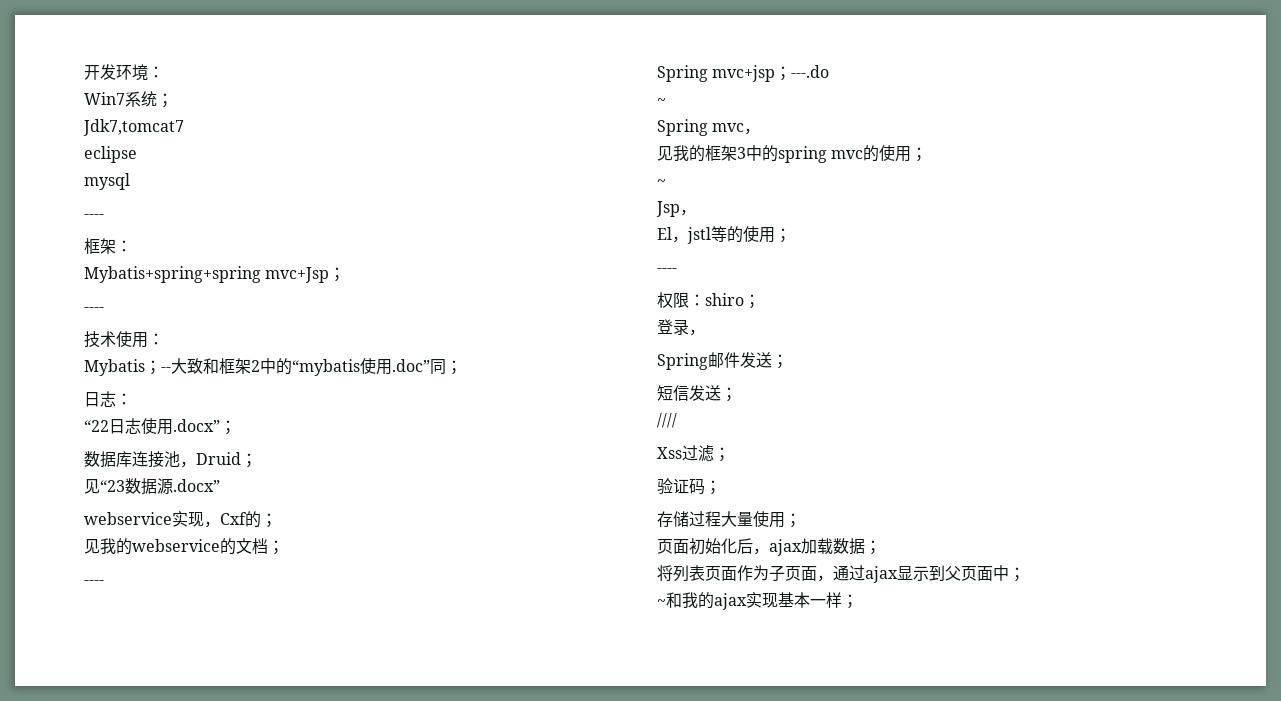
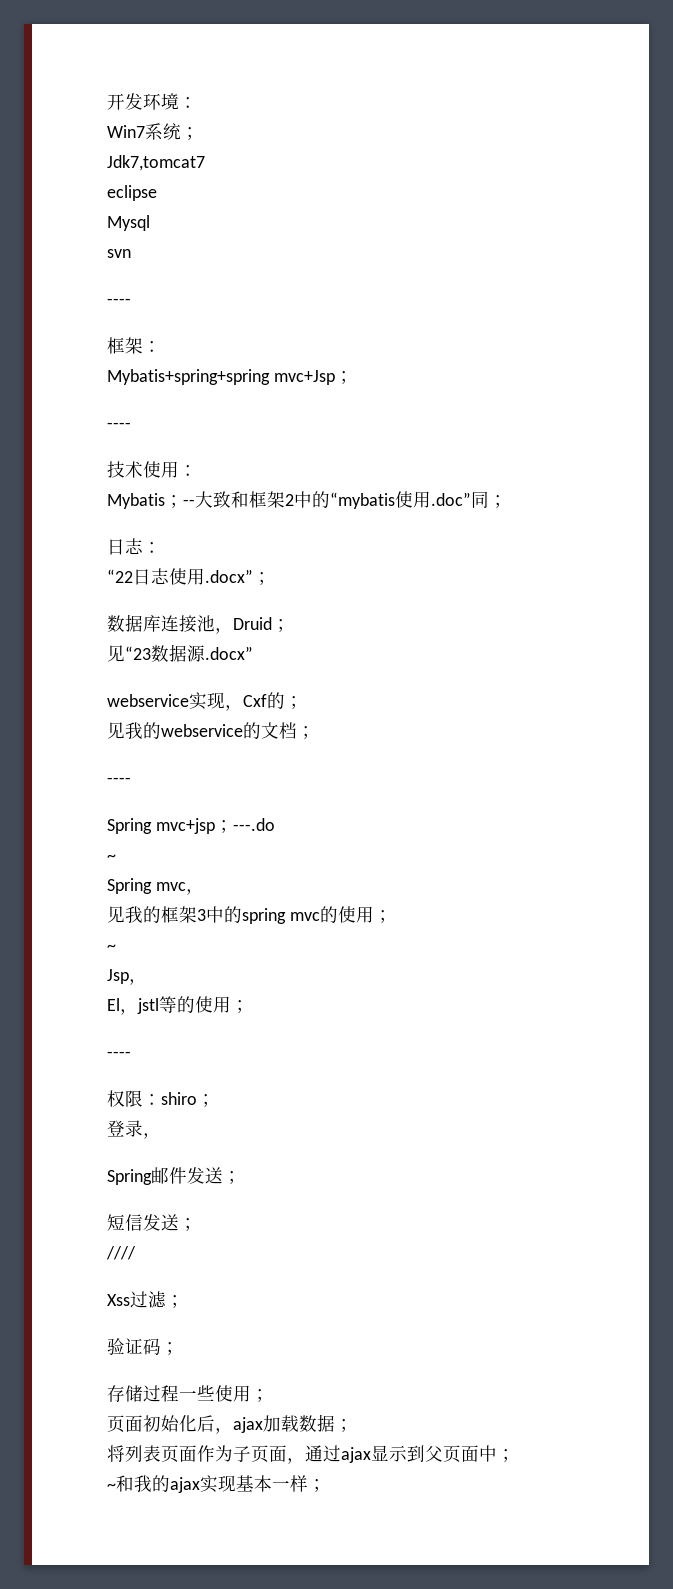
[84,173,130,190] mysql -> [107,215,150,231] [107,249,131,258] Mysql // svn
[721,511,753,527] 大量 -> [179,1385,215,1401] 一些

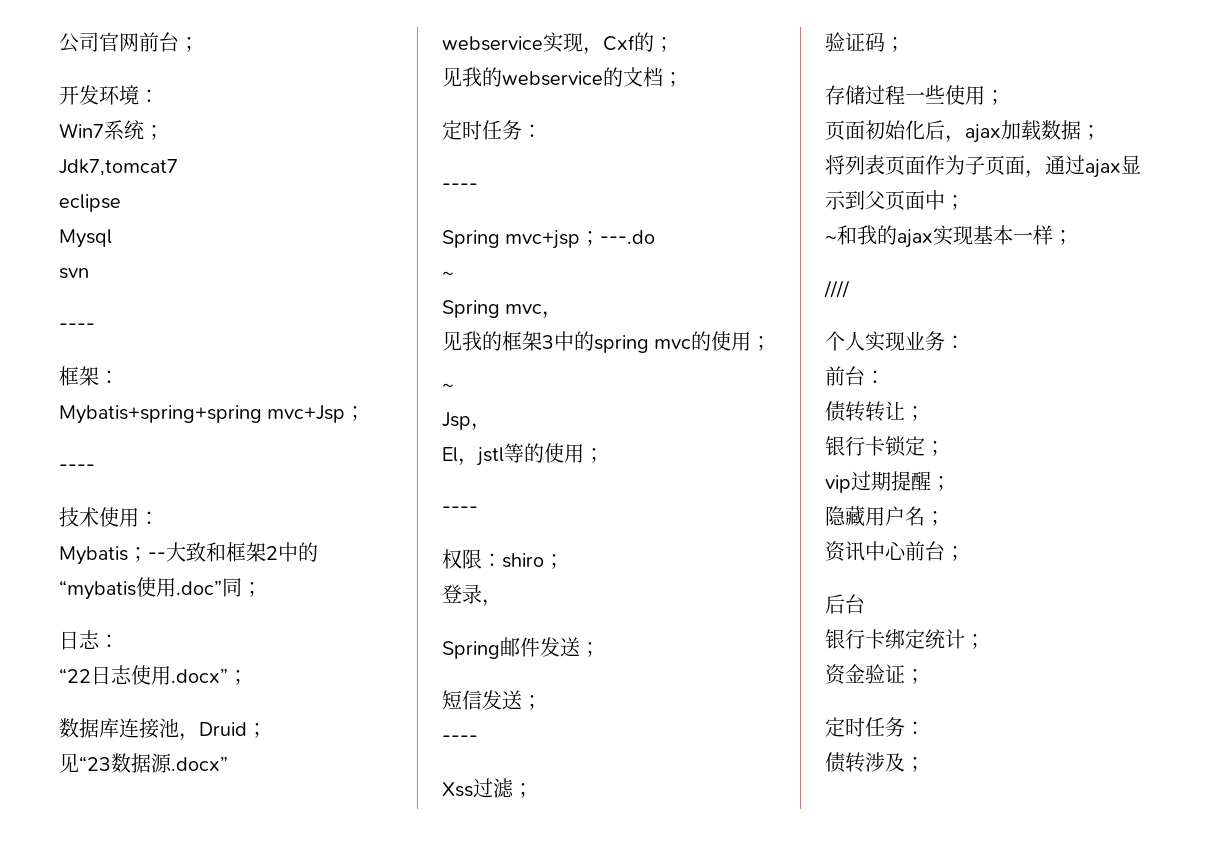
(107, 101) none -> [59,32,199,53] 公司官网前台； //
(315, 732) none -> [442,120,542,140] // 定时任务：
[106,1246,136,1260] //// -> [442,735,478,743] ----
(326, 1485) none -> [824,280,850,298] [825,331,965,352] [825,366,885,386] [825,401,925,422] [825,436,945,457] [825,471,951,493] [825,506,945,527] [825,541,965,562] [825,594,865,614] [825,629,985,649] [825,664,925,685] [825,717,925,737] [825,752,925,773] // //// // 个人实现业务： // 前台： // 债转转让； // 银行卡锁定； // vip过期提醒； // 隐藏用户名； // 资讯中心前台； // 后台 // 银行卡绑定统计； // 资金验证； // 定时任务： // 债转涉及；

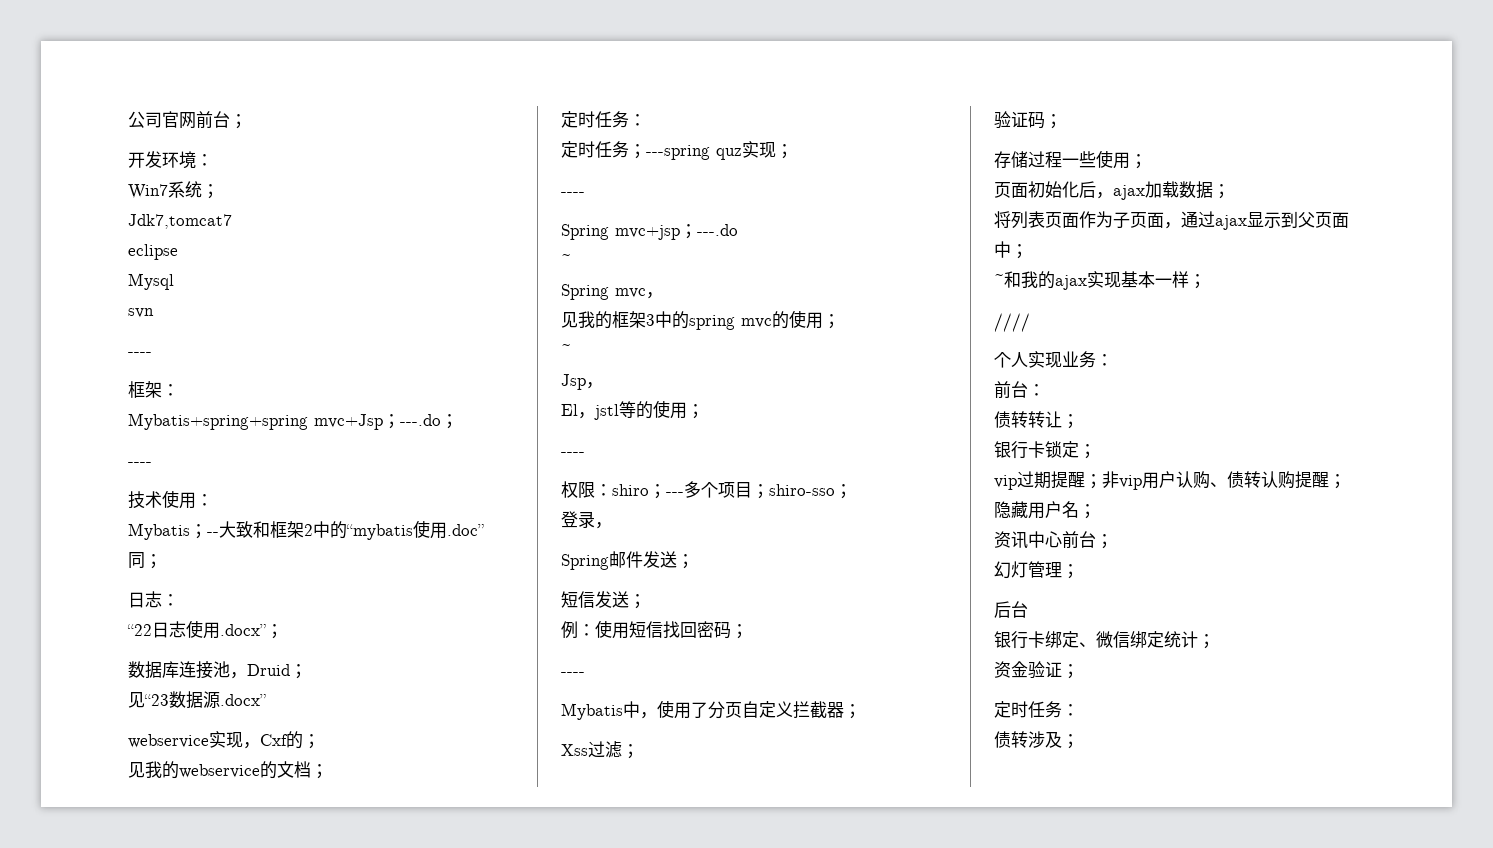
(366, 413) none -> [400,414,458,429] ---.do；
(542, 131) none -> [561,141,793,160] // 定时任务；---spring quz实现；
(564, 561) none -> [666,481,852,499] ---多个项目；shiro-sso；
[442,735,478,743] ---- -> [561,620,748,639] [561,672,585,676] [561,700,861,720] 例：使用短信找回密码； // ---- // Mybatis中，使用了分页自定义拦截器；
(951, 483) none -> [1102,471,1346,490] 非vip用户认购、债转认购提醒；
(965, 553) none -> [994,561,1079,579] // 幻灯管理；
(925, 639) none -> [1079,631,1164,648] 、微信绑定

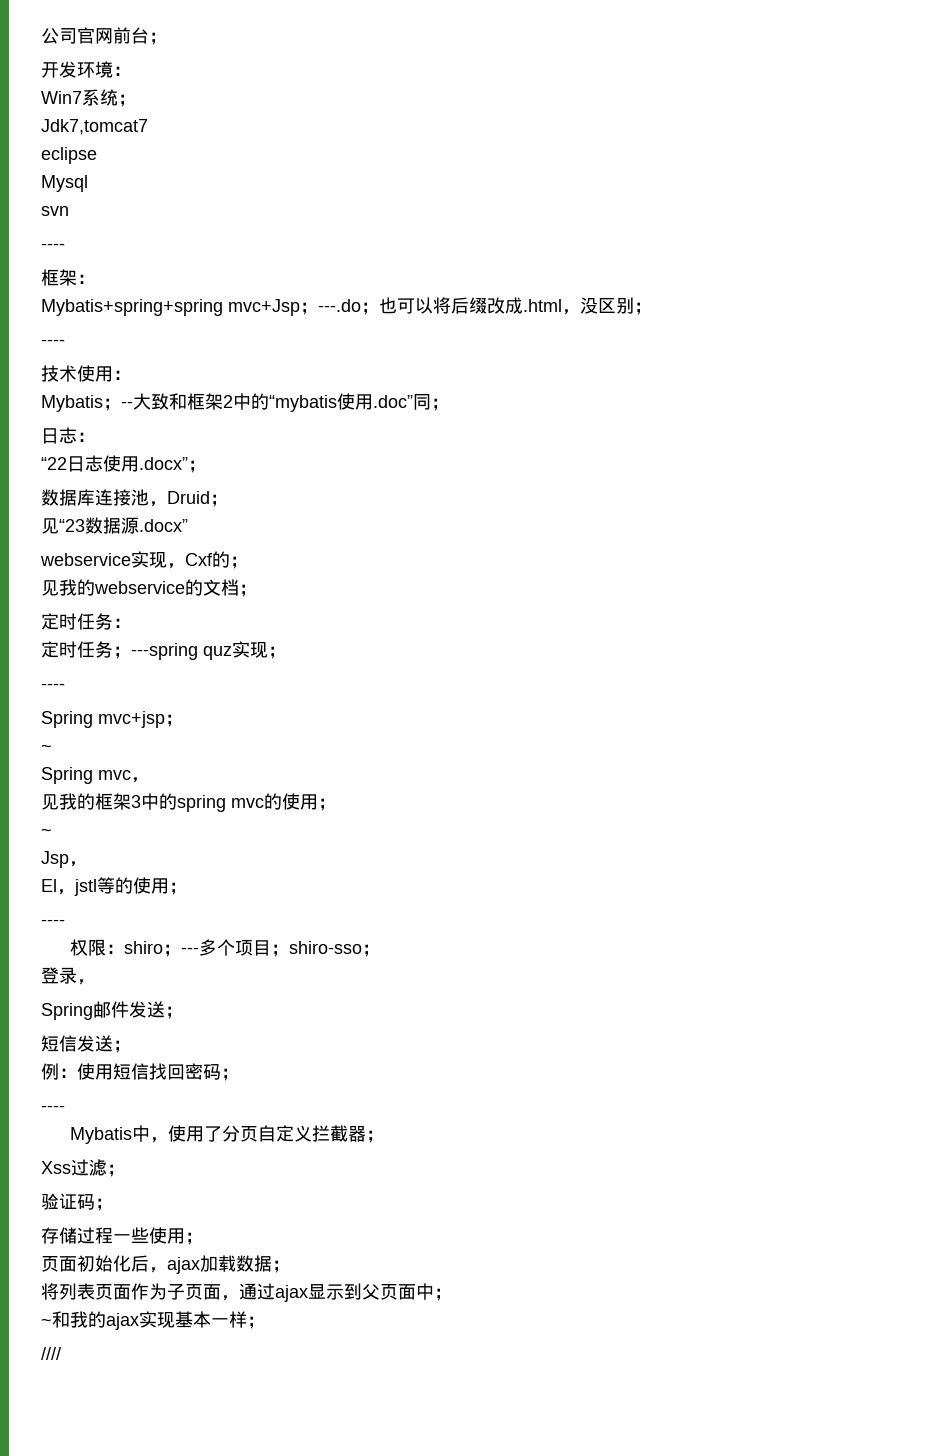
(458, 421) none -> [379,297,652,315] 也可以将后缀改成.html，没区别；
[697,224,738,236] ---.do -> (183, 720) none
[994,351,1113,368] [994,381,1045,399] [994,411,1079,429] [994,441,1096,459] [994,471,1346,490] [994,501,1096,519] [994,531,1113,549] [994,561,1079,579] [994,601,1028,618] [994,631,1215,649] [994,661,1079,679] [994,701,1079,718] [994,731,1079,749] // 个人实现业务： // 前台： // 债转转让； // 银行卡锁定； // vip过期提醒；非vip用户认购、债转认购提醒； // 隐藏用户名； // 资讯中心前台； // 幻灯管理； // 后台 // 银行卡绑定、微信绑定统计； // 资金验证； // 定时任务： // 债转涉及； -> (61, 1353) none

